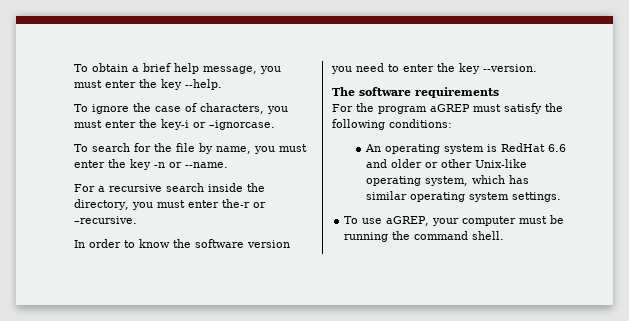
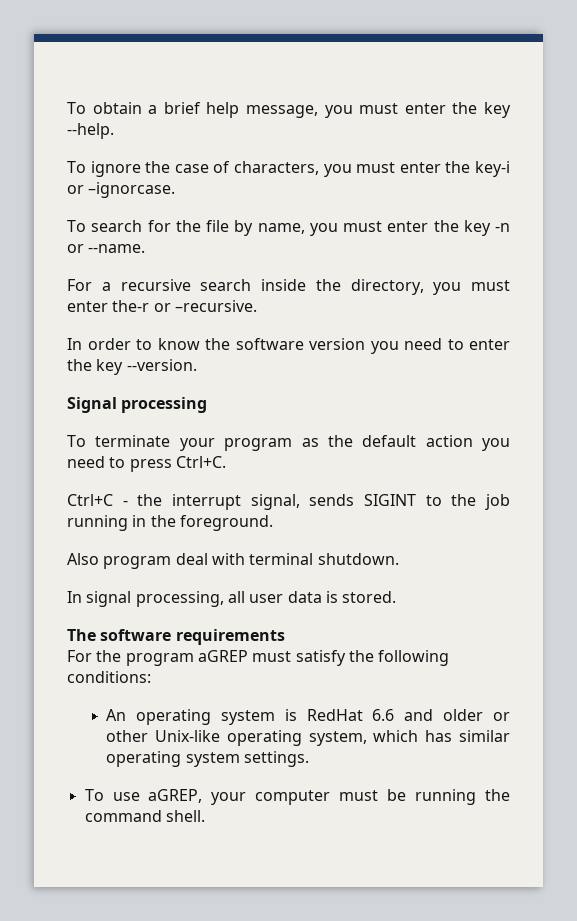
(537, 68) none -> [67,397,208,413] [67,435,510,451] [67,456,226,472] [67,494,511,510] [67,515,273,531] [67,553,399,569] [67,591,397,607] // Signal processing // To terminate your program as the default action you need to press Ctrl+C. // Ctrl+C - the interrupt signal, sends SIGINT to the job running in the foreground. // Also program deal with terminal shutdown. // In signal processing, all user data is stored.

